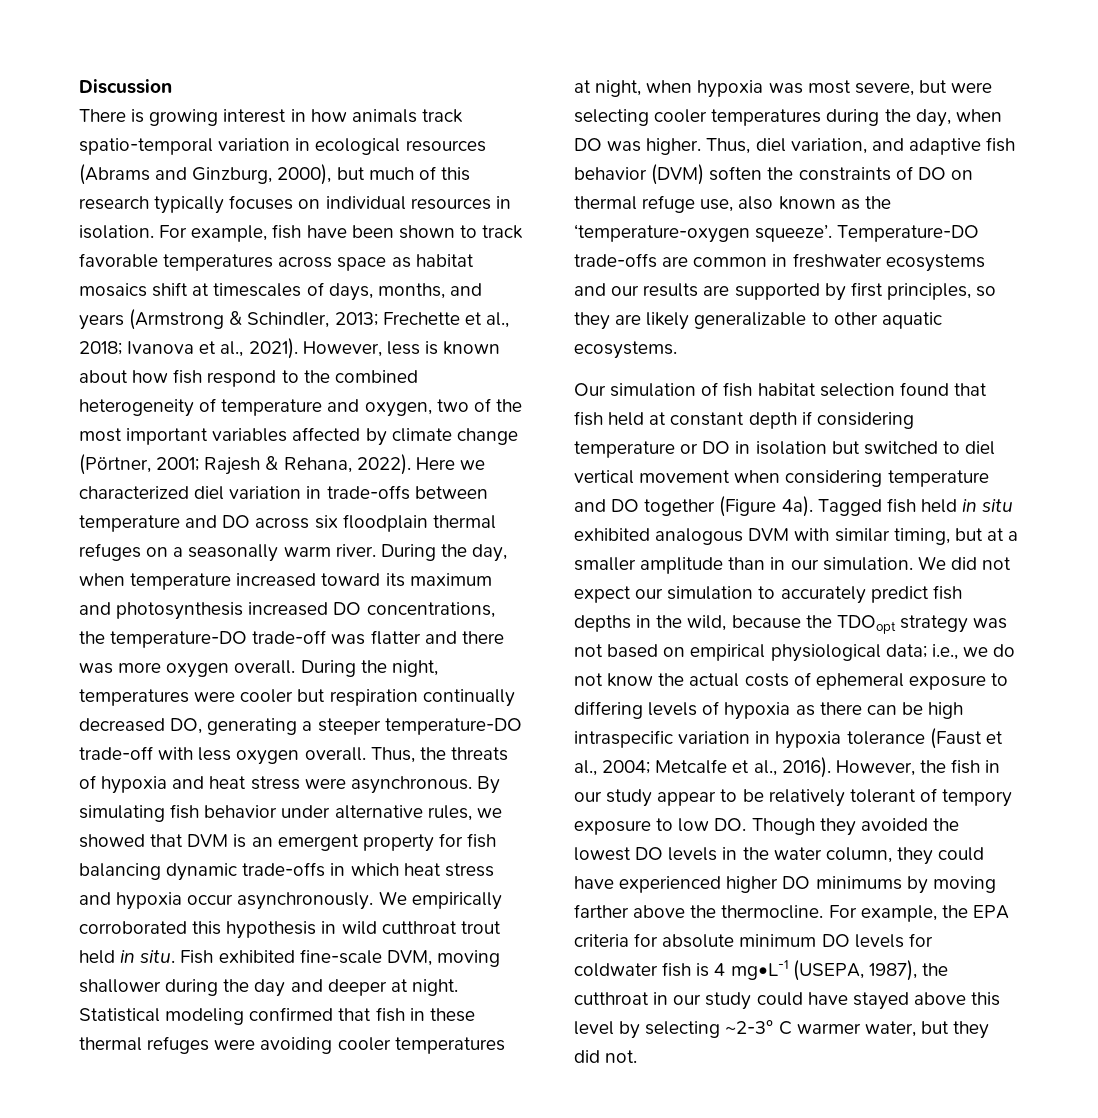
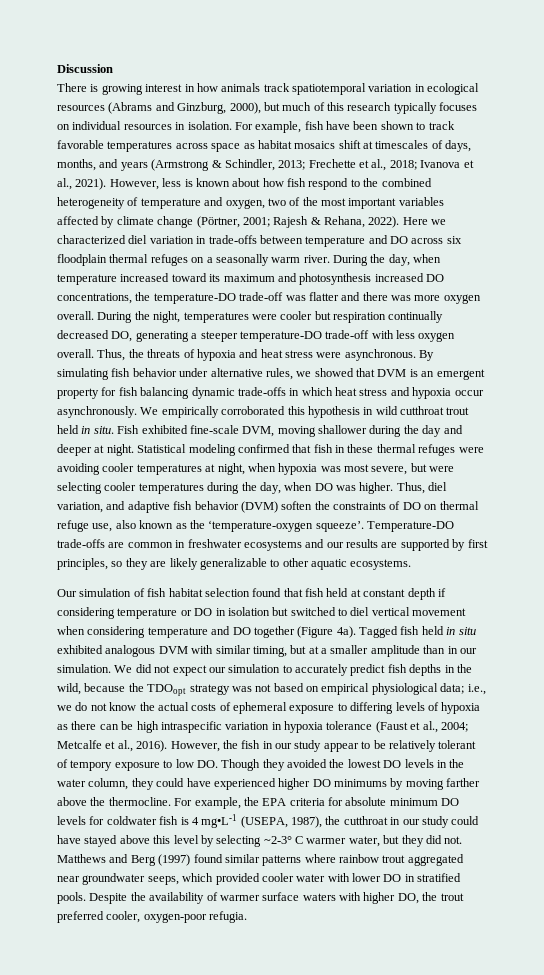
[79,138,213,155] spatio-temporal -> [292,83,366,95] spatiotemporal
(638, 1056) none -> [57,854,464,866] [57,873,462,885] [57,892,464,904] [57,911,248,923] Matthews and Berg (1997) found similar patterns where rainbow trout aggregated near groundwater seeps, which provided cooler water with lower DO in stratified pools. Despite the availability of warmer surface waters with higher DO, the trout preferred cooler, oxygen-poor refugia.

